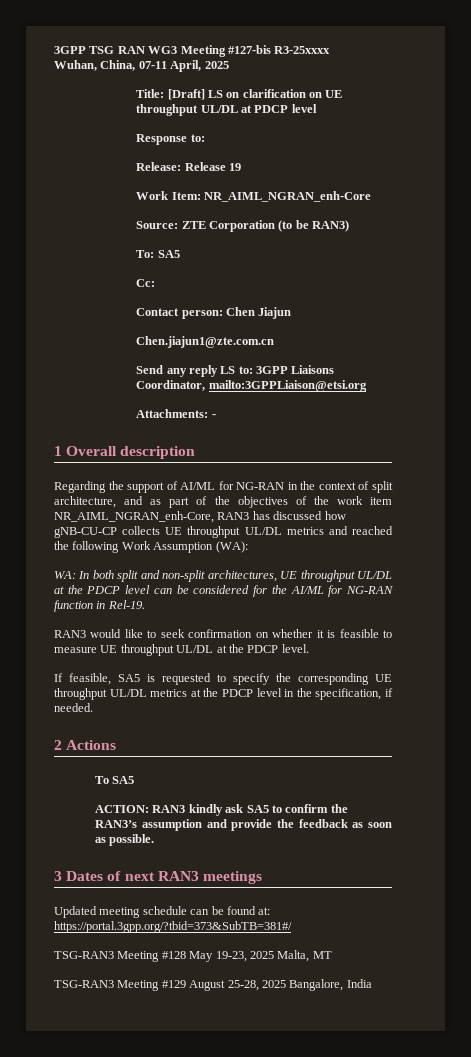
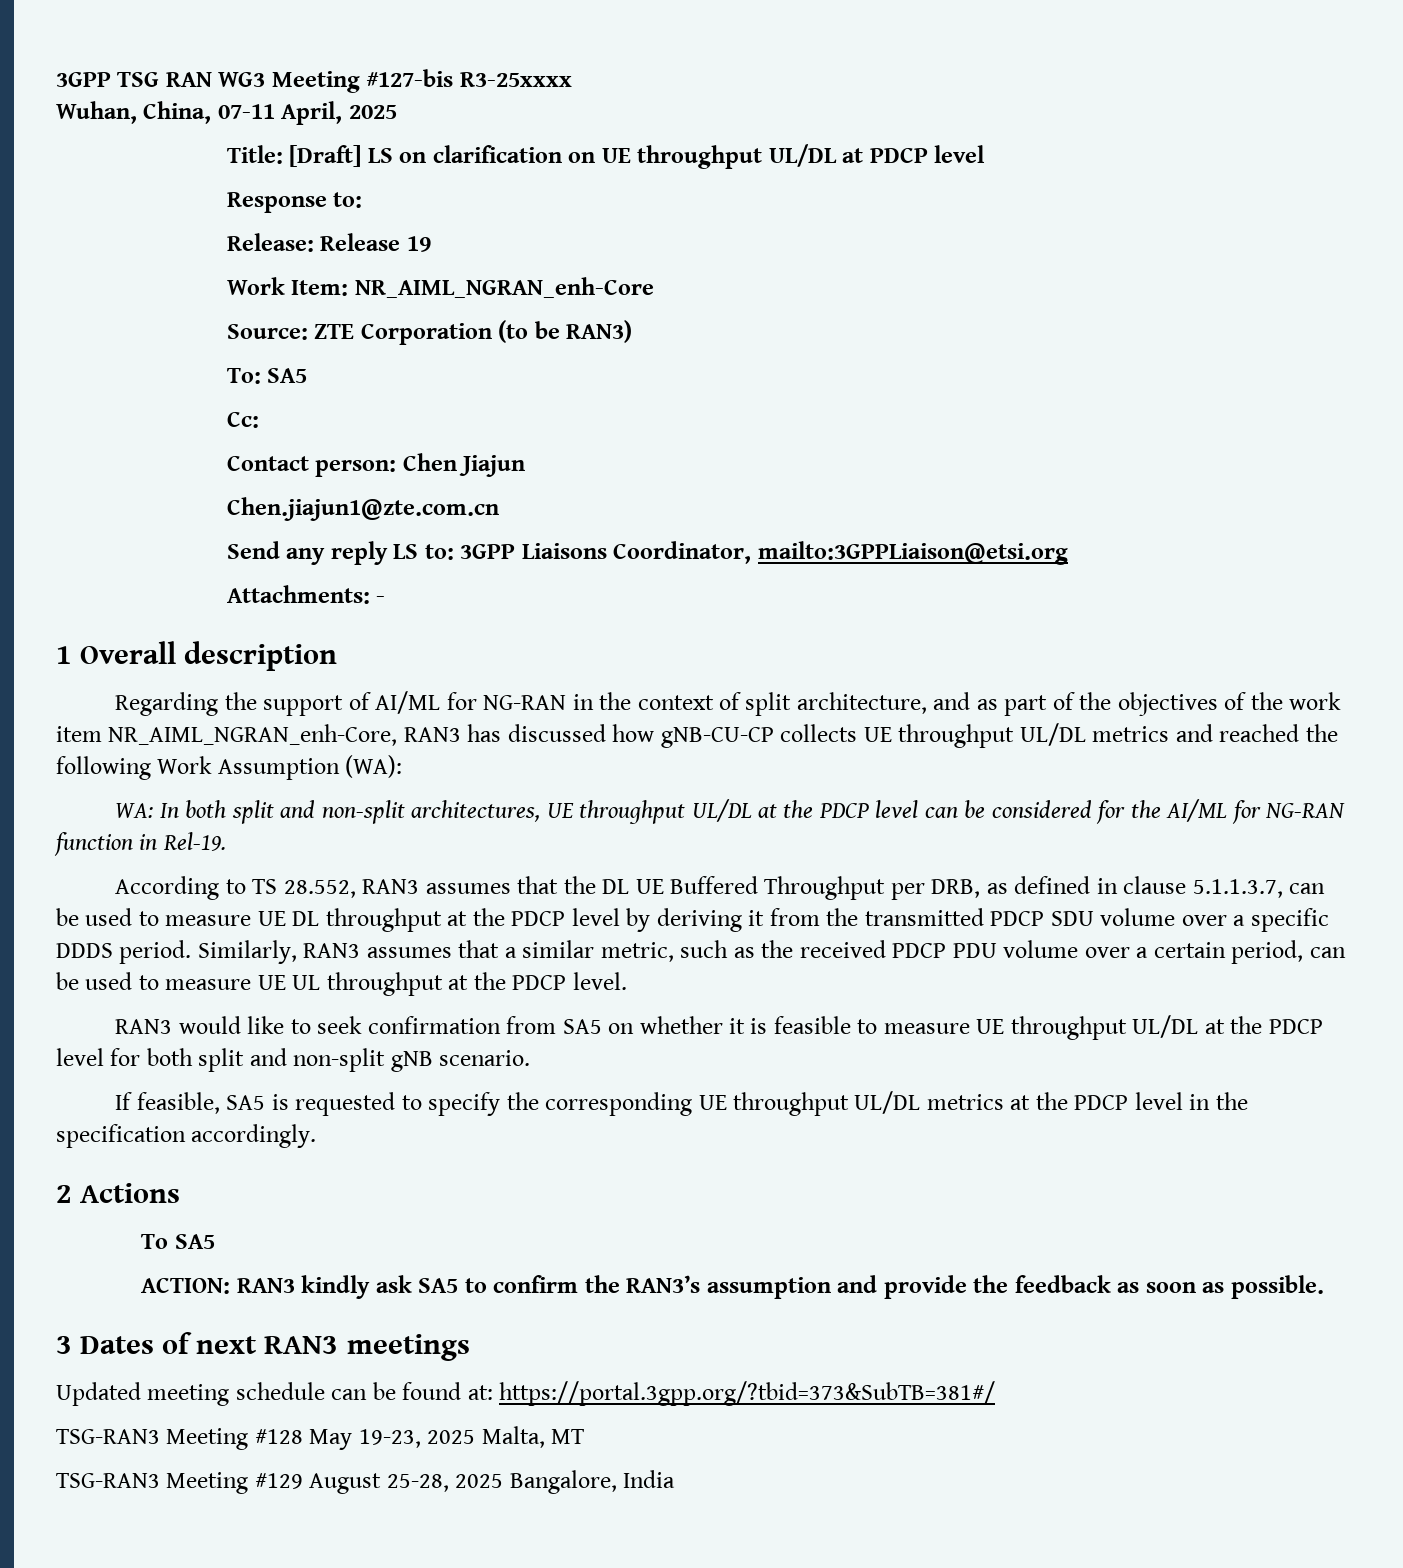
(145, 604) none -> [115,876,1326,900] [56,908,1329,932] [56,940,1346,964] [56,972,627,996] // According to TS 28.552, RAN3 assumes that the DL UE Buffered Throughput per DRB, as defined in clause 5.1.1.3.7, can be used to measure UE DL throughput at the PDCP level by deriving it from the transmitted PDCP SDU volume over a specific DDDS period. Similarly, RAN3 assumes that a similar metric, such as the received PDCP PDU volume over a certain period, can be used to measure UE UL throughput at the PDCP level.
(253, 633) none -> [506,1016,602,1034] from SA5
[281,644,309,653] level. -> [56,1048,531,1072] level for both split and non-split gNB scenario.
[315,688,393,700] [54,703,93,712] specification, if needed. -> [56,1124,317,1148] specification accordingly.

